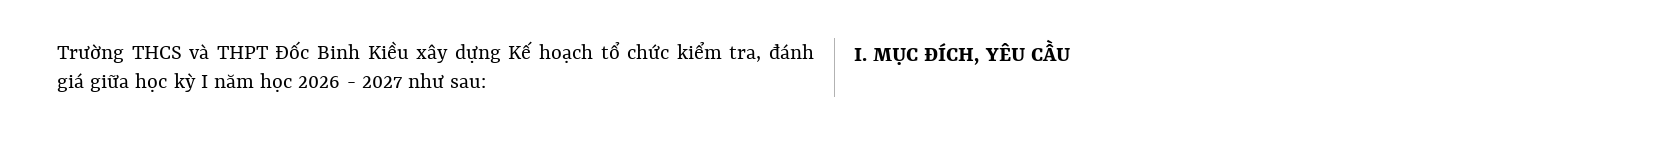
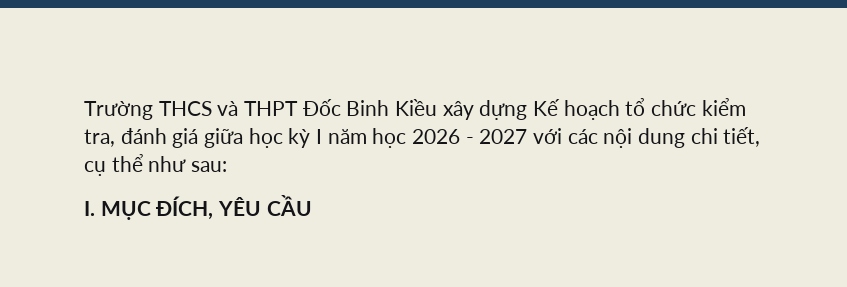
(402, 82) none -> [533,127,761,148] [84,154,143,176] với các nội dung chi tiết, cụ thể

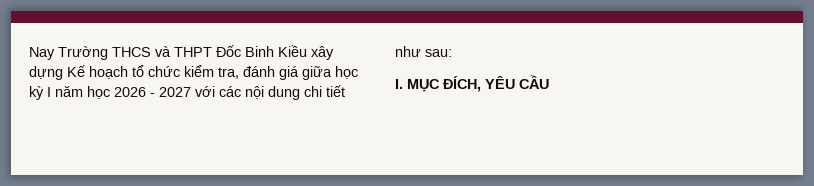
(84, 110) none -> [29,47,55,60] Nay
[723,127,761,147] [84,154,143,176] tiết, cụ thể -> [326,85,345,97] tiết

